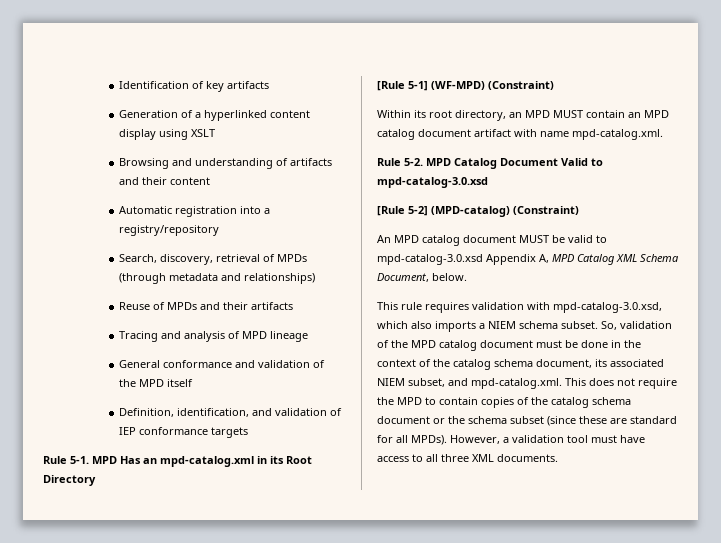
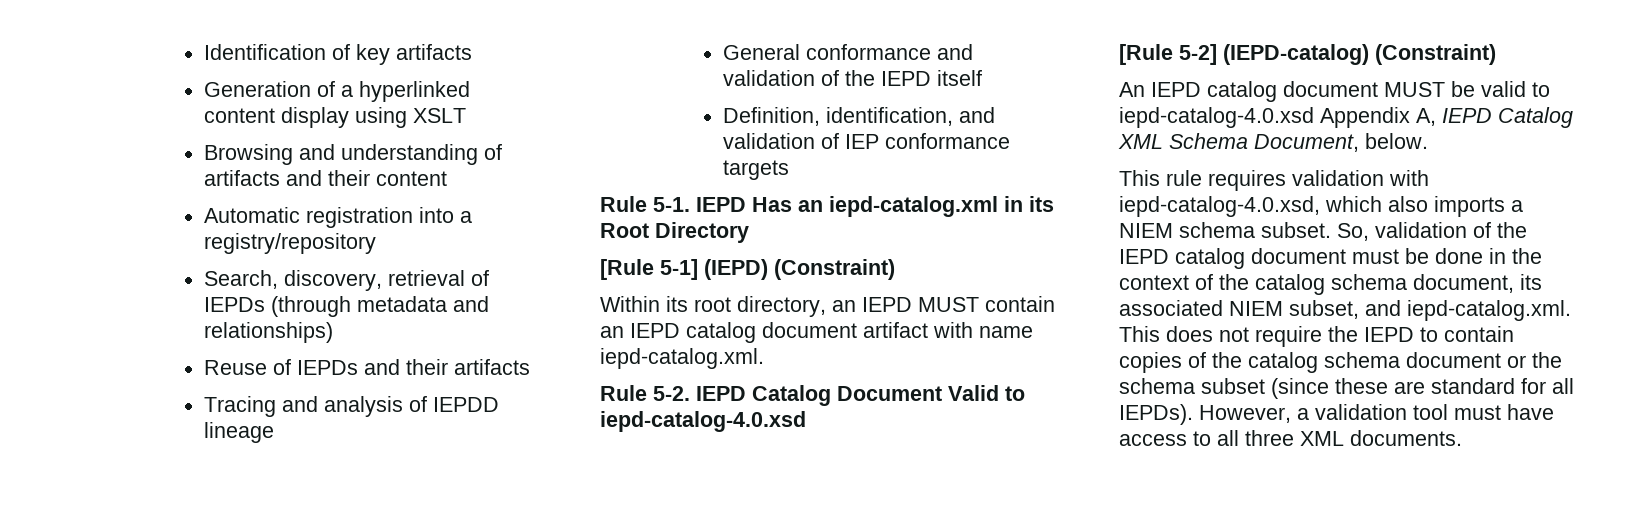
[277,254,308,262] MPDs -> [204,297,266,312] IEPDs
[167,302,198,310] MPDs -> [297,360,359,375] IEPDs
[242,331,268,339] MPD -> [433,397,500,412] IEPDD
[139,379,165,387] MPD -> [881,71,932,86] IEPD
[92,456,117,464] MPD -> [696,197,746,212] IEPD
[160,456,254,467] mpd-catalog.xml -> [829,196,998,217] iepd-catalog.xml
[431,81,485,90] (WF-MPD) -> [704,259,768,280] (IEPD)
[525,110,550,118] MPD -> [862,297,912,312] IEPD
[644,110,669,118] MPD -> [630,323,680,338] IEPD
[572,129,663,140] mpd-catalog.xml. -> [600,348,764,369] iepd-catalog.xml.
[426,158,451,166] MPD -> [696,386,746,401] IEPD
[377,177,488,188] mpd-catalog-3.0.xsd -> [600,411,806,432] iepd-catalog-4.0.xsd
[431,206,510,217] (MPD-catalog) -> [1223,44,1369,65] (IEPD-catalog)
[394,235,419,243] MPD -> [1151,82,1201,97] IEPD
[377,254,483,265] mpd-catalog-3.0.xsd -> [1119,107,1314,128] iepd-catalog-4.0.xsd
[552,254,574,262] MPD -> [1442,108,1492,123] IEPD
[553,302,662,313] mpd-catalog-3.0.xsd, -> [1119,196,1320,217] iepd-catalog-4.0.xsd,
[411,340,436,348] MPD -> [1119,249,1169,264] IEPD
[471,378,562,389] mpd-catalog.xml. -> [1407,300,1571,321] iepd-catalog.xml.
[397,397,422,405] MPD -> [1364,327,1414,342] IEPD
[411,435,447,445] MPDs). -> [1119,404,1193,425] IEPDs).

